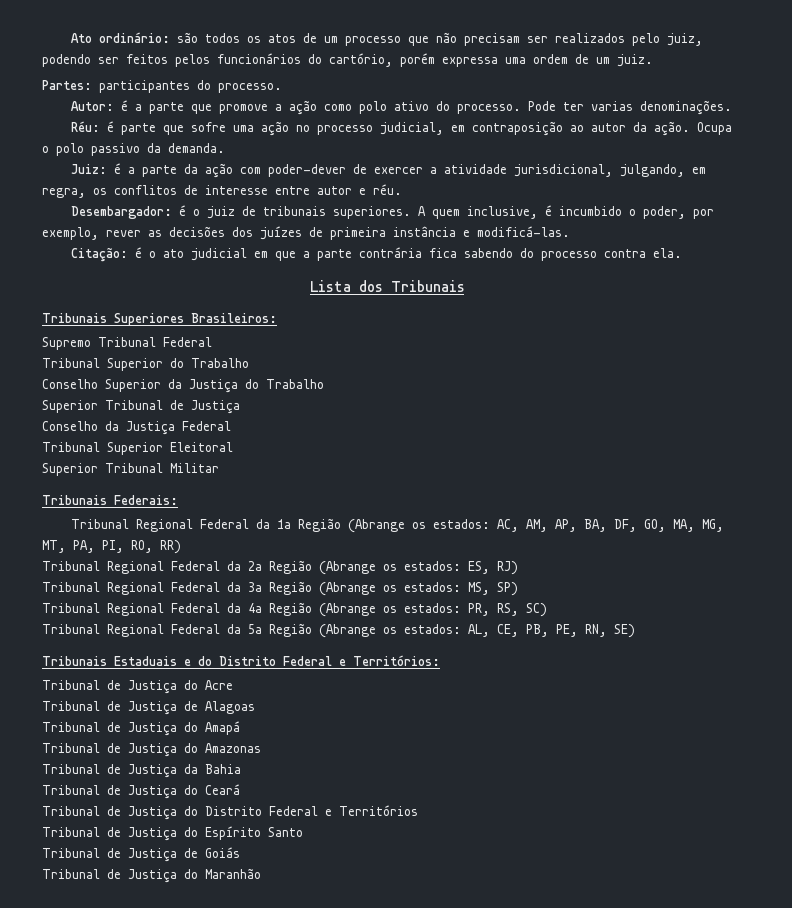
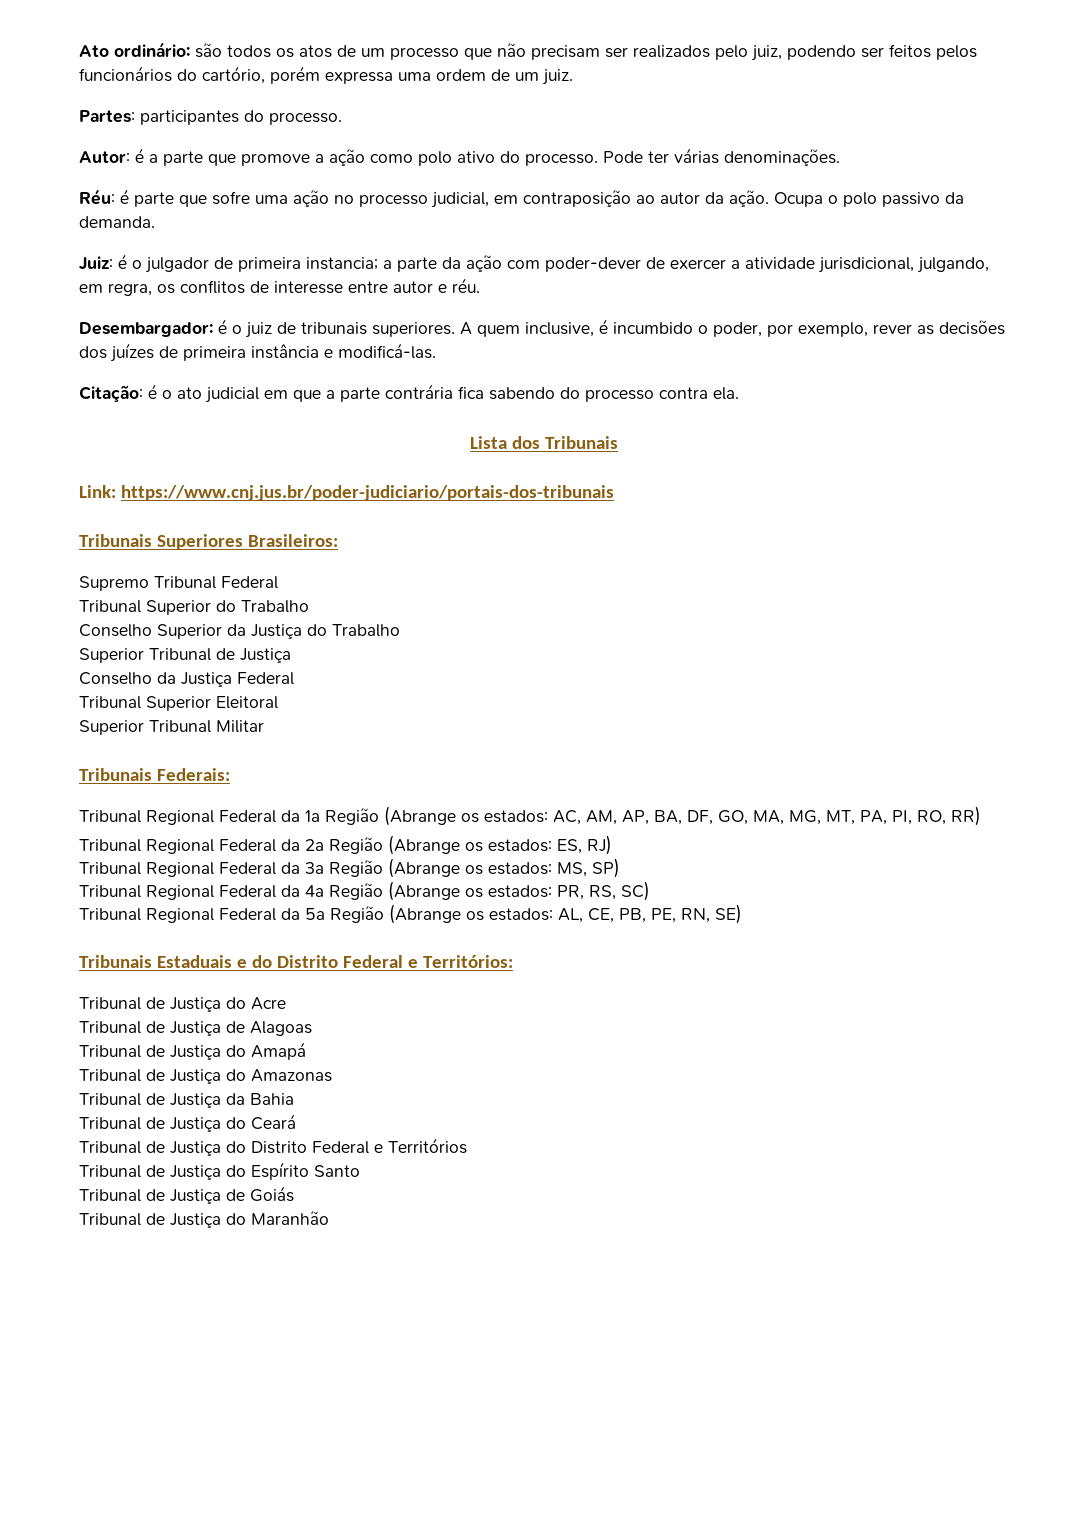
[590,101,633,111] varias -> [674,148,719,164] várias
(121, 168) none -> [132,257,378,273] o julgador de primeira instancia;
(465, 286) none -> [79,485,614,501] // Link: https://www.cnj.jus.br/poder-judiciario/portais-dos-tribunais

